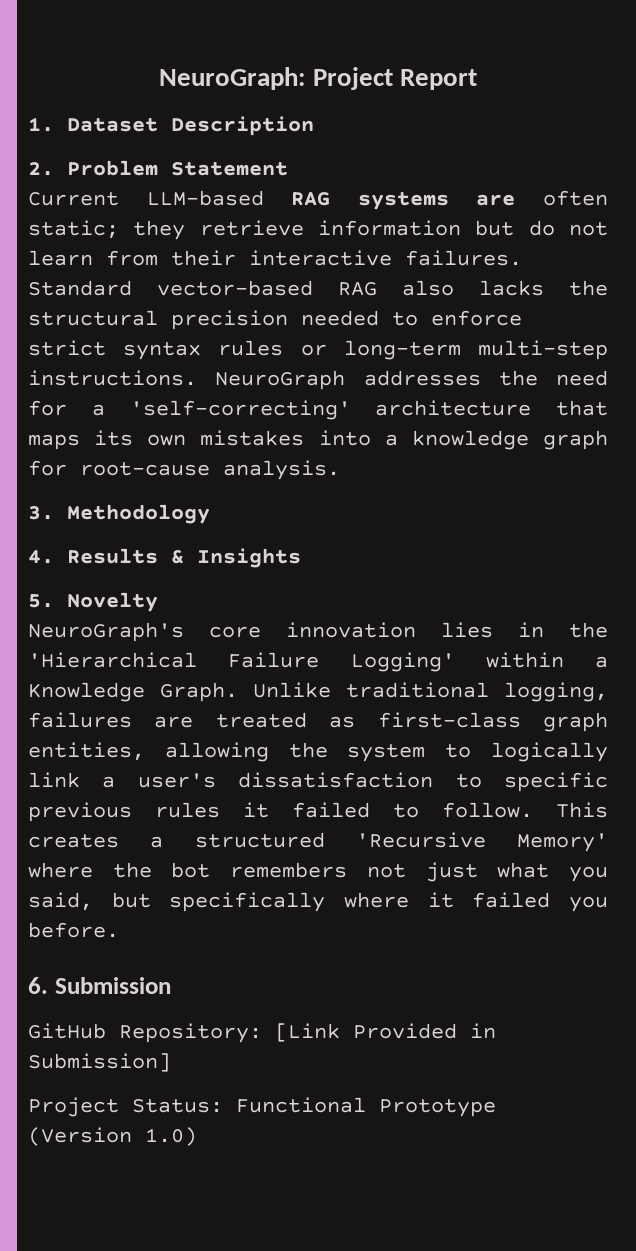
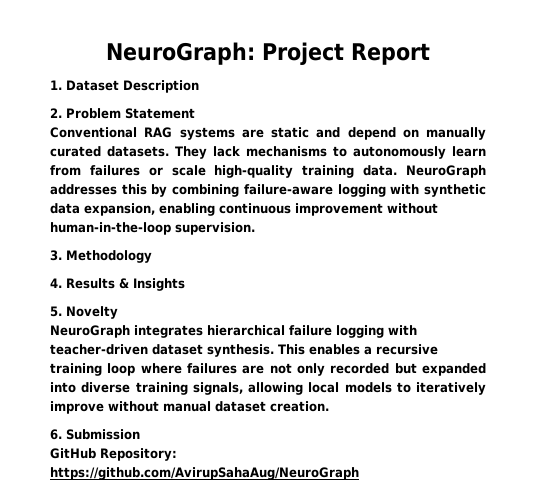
[28,190,264,206] Current LLM-based -> [50,127,137,138] Conventional
[543,190,608,206] [28,220,608,240] [28,250,522,266] [28,280,608,296] [28,310,522,330] [28,340,608,360] [28,370,608,390] [28,400,608,420] [28,430,609,450] [28,460,340,480] often static; they retrieve information but do not learn from their interactive failures. Standard vector-based RAG also lacks the structural precision needed to enforce strict syntax rules or long-term multi-step instructions. NeuroGraph addresses the need for a 'self-correcting' architecture that maps its own mistakes into a knowledge graph for root-cause analysis. -> [271,127,486,140] [50,146,486,159] [50,165,486,178] [50,184,486,197] [50,203,438,216] [50,222,255,235] static and depend on manually curated datasets. They lack mechanisms to autonomously learn from failures or scale high-quality training data. NeuroGraph addresses this by combining failure-aware logging with synthetic data expansion, enabling continuous improvement without human-in-the-loop supervision.
[28,622,608,642] [28,652,608,672] [28,682,608,702] [28,712,608,732] [28,742,608,762] [28,772,608,792] [28,802,608,822] [28,832,608,852] [28,862,608,882] [28,892,609,912] [28,922,119,938] [28,977,171,994] [28,1023,496,1043] [28,1053,171,1072] [28,1097,496,1117] [28,1127,197,1146] NeuroGraph's core innovation lies in the 'Hierarchical Failure Logging' within a Knowledge Graph. Unlike traditional logging, failures are treated as first-class graph entities, allowing the system to logically link a user's dissatisfaction to specific previous rules it failed to follow. This creates a structured 'Recursive Memory' where the bot remembers not just what you said, but specifically where it failed you before. // 6. Submission // GitHub Repository: [Link Provided in Submission] // Project Status: Functional Prototype (Version 1.0) -> [50,325,417,338] [50,344,438,357] [50,363,486,376] [50,382,486,395] [50,401,329,414] [50,429,140,440] [50,448,177,461] [50,467,359,480] NeuroGraph integrates hierarchical failure logging with teacher-driven dataset synthesis. This enables a recursive training loop where failures are not only recorded but expanded into diverse training signals, allowing local models to iteratively improve without manual dataset creation. // 6. Submission // GitHub Repository: https://github.com/AvirupSahaAug/NeuroGraph

